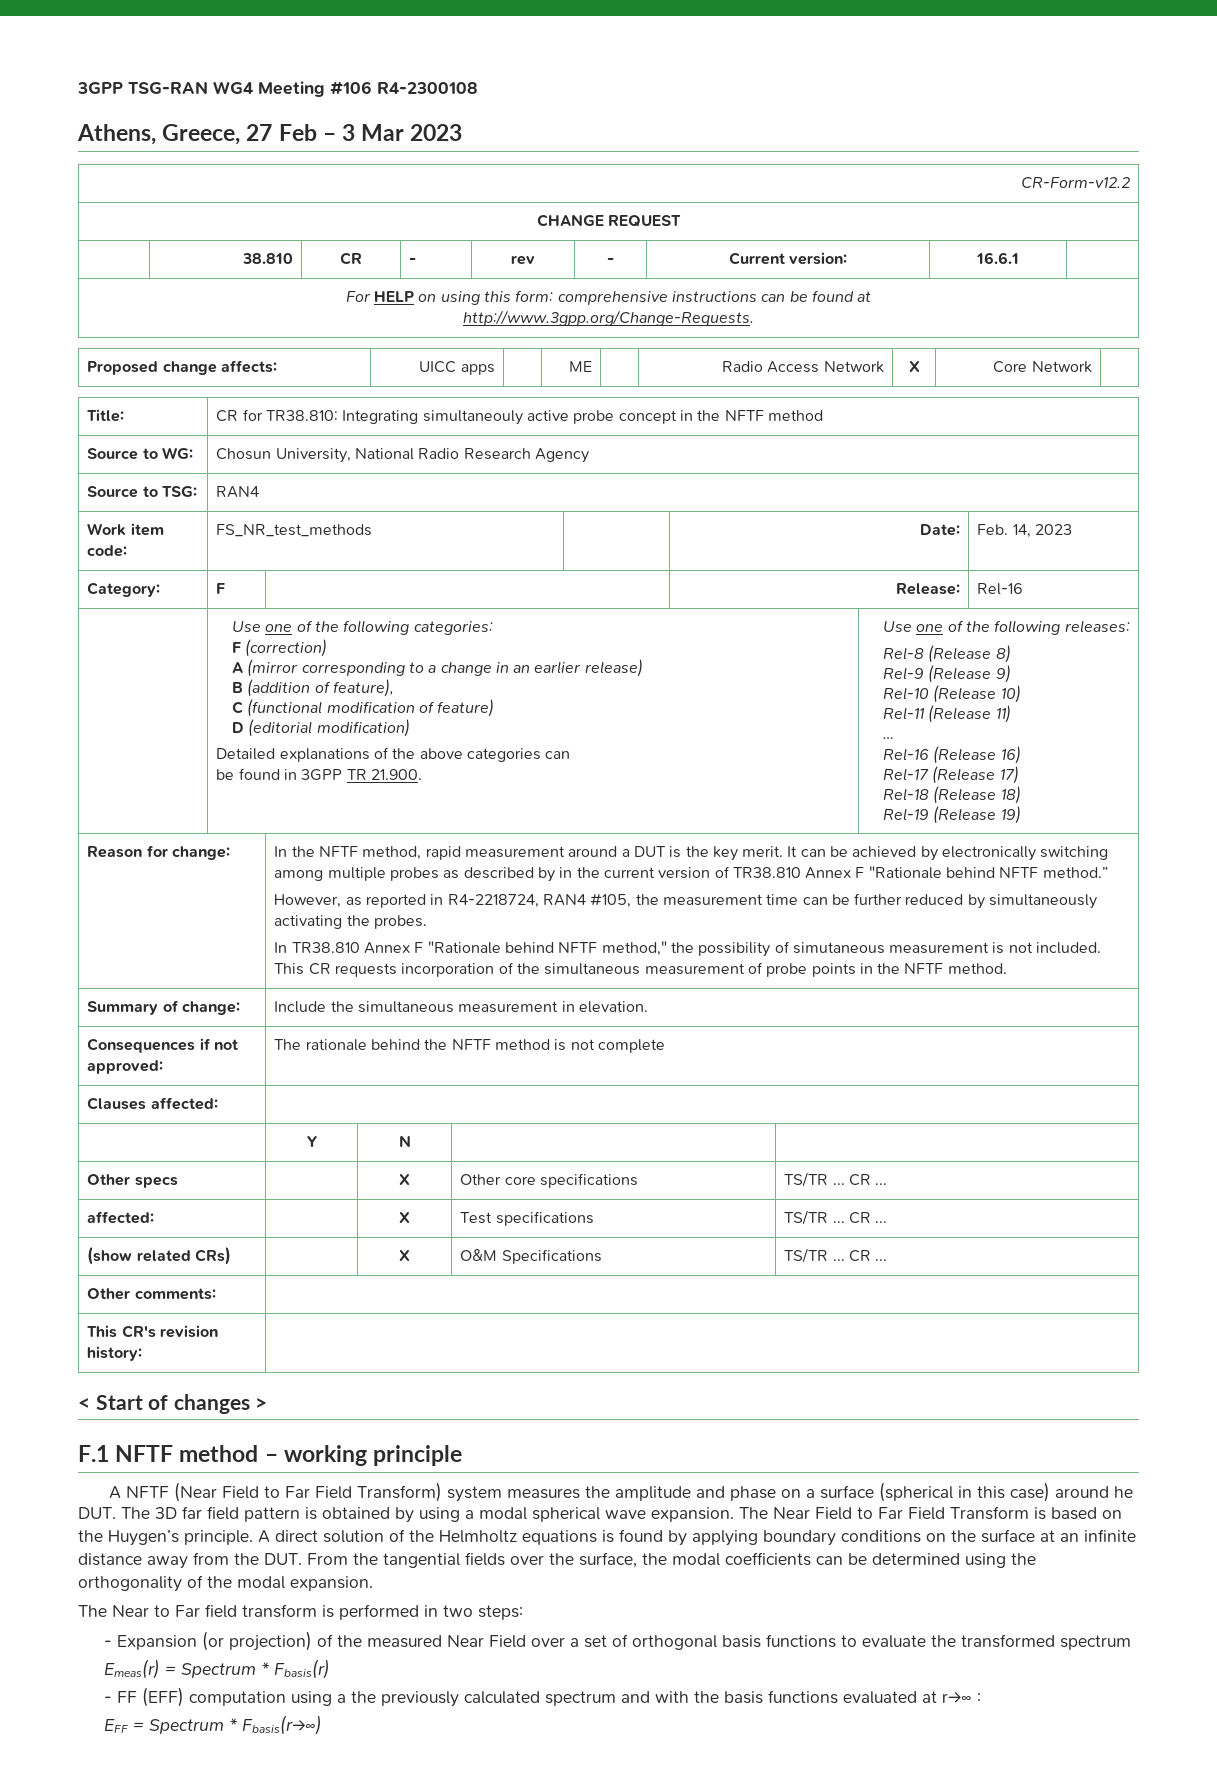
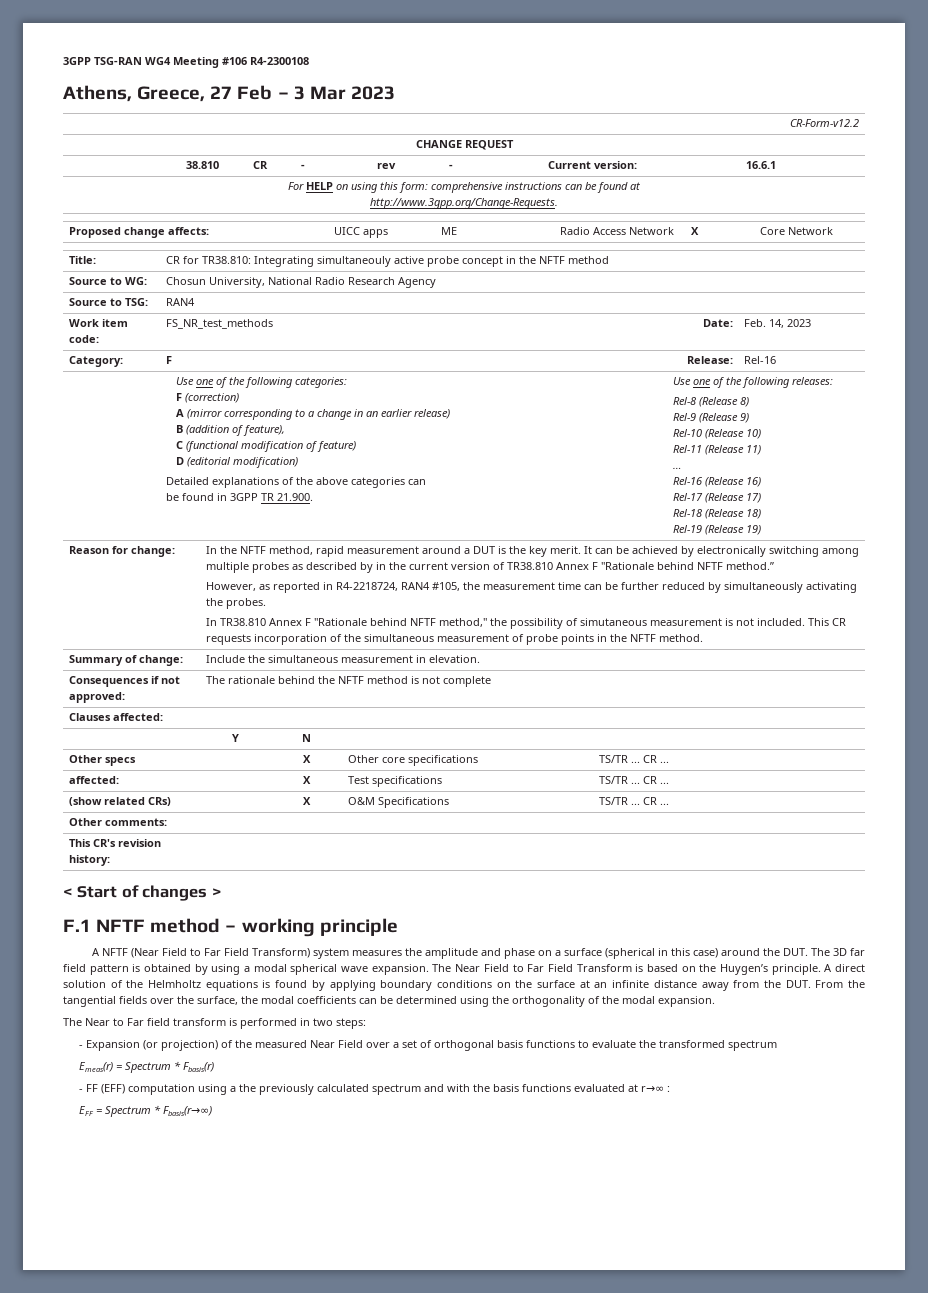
[1113,1486,1133,1498] he -> [762,948,780,956] the

